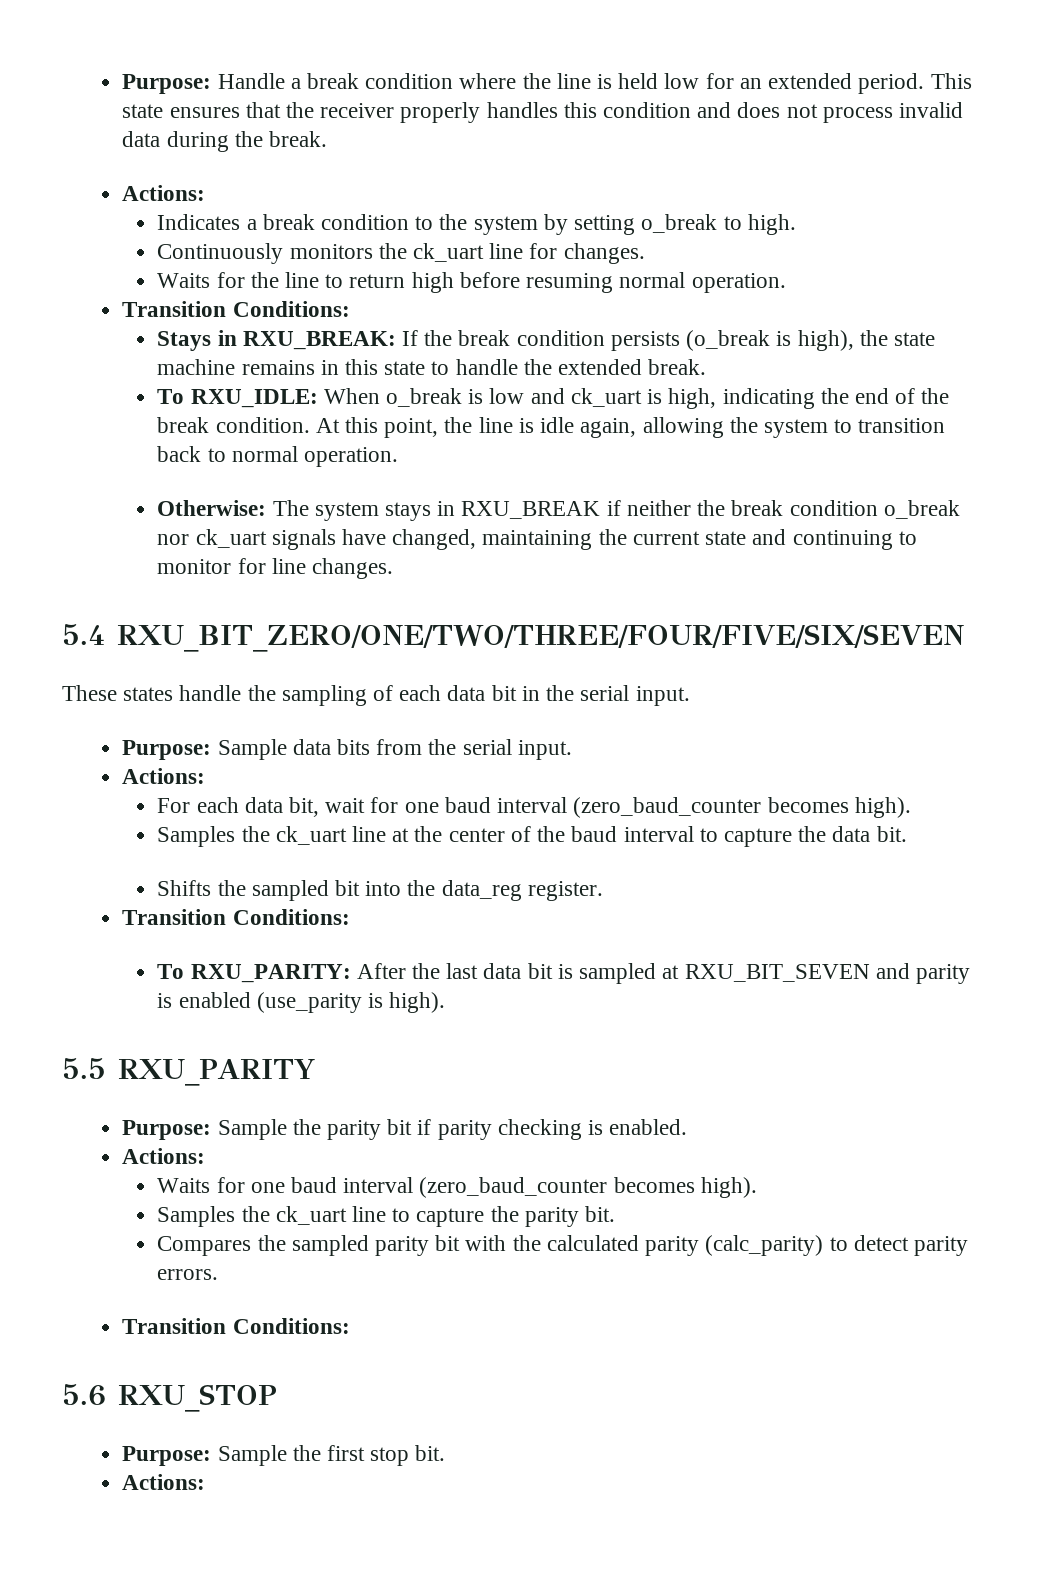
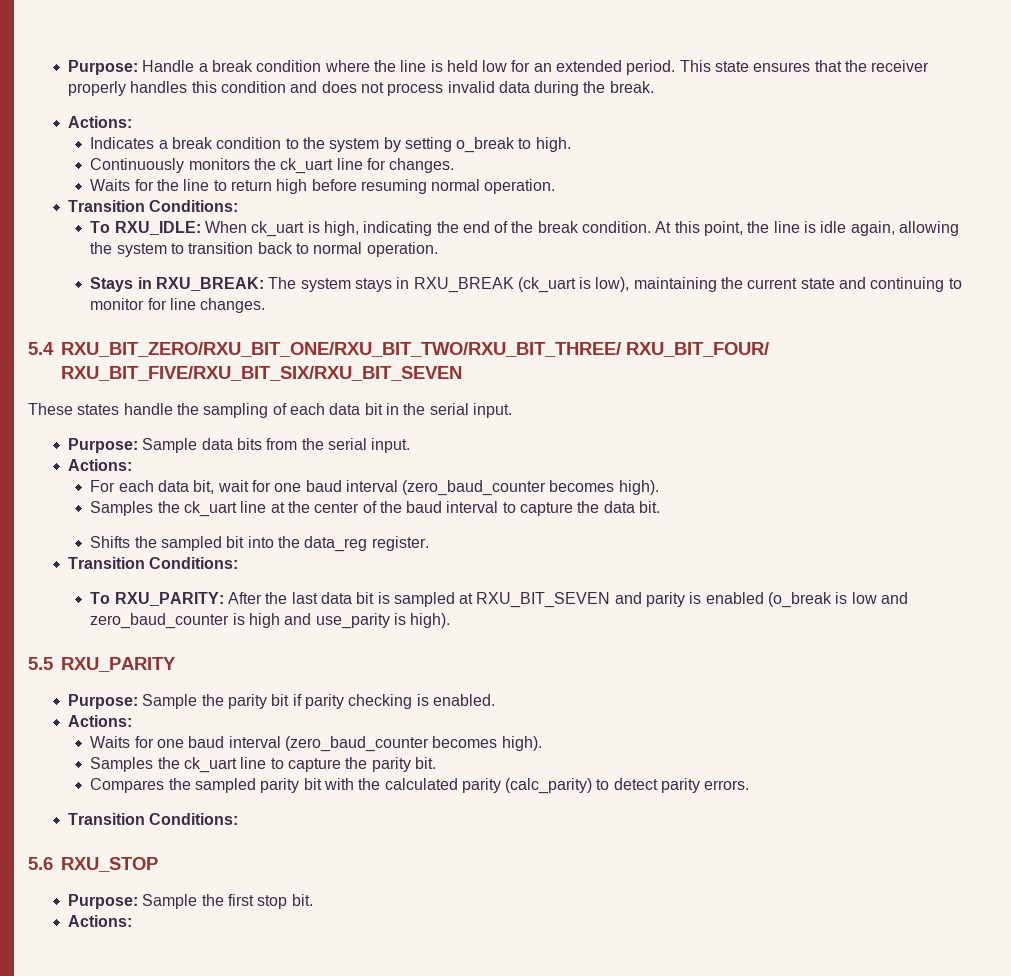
[157,330,935,351] [157,359,707,375] // Stays in RXU_BREAK: If the break condition persists (o_break is high), the state machine remains in this state to handle the extended break. -> (239, 206) none
[386,388,565,407] o_break is low and -> (247, 227) none
[157,500,267,516] Otherwise: -> [90,277,264,292] Stays in RXU_BREAK:
[606,500,960,519] [157,529,477,550] if neither the break condition o_break nor ck_uart signals have changed, -> [517,277,630,293] (ck_uart is low),
[116,624,964,652] RXU_BIT_ZERO/ONE/TWO/THREE/FOUR/FIVE/SIX/SEVEN -> [61,342,769,357] [61,366,462,381] RXU_BIT_ZERO/RXU_BIT_ONE/RXU_BIT_TWO/RXU_BIT_THREE/ RXU_BIT_FOUR/ RXU_BIT_FIVE/RXU_BIT_SIX/RXU_BIT_SEVEN
[256,992,362,1013] (use_parity -> [768,592,909,608] [90,613,390,629] (o_break is low and zero_baud_counter is high and use_parity

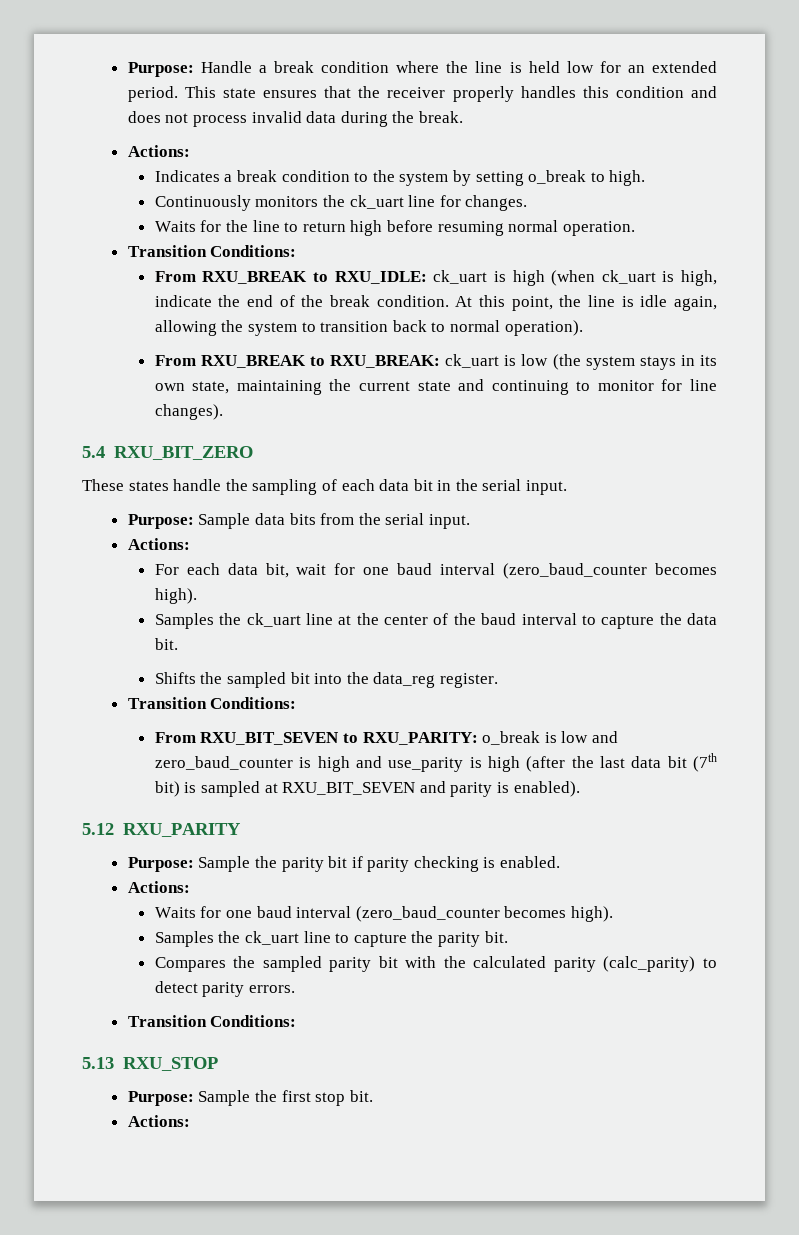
[90,221,247,235] To RXU_IDLE: When -> [154,270,596,286] From RXU_BREAK to RXU_IDLE: ck_uart is high (when
[363,221,433,236] indicating -> [154,295,212,307] indicate
[366,242,438,257] [90,277,630,293] operation. // Stays in RXU_BREAK: The system stays in RXU_BREAK (ck_uart is low), -> [504,320,583,336] [154,354,717,370] [154,381,230,394] operation). // From RXU_BREAK to RXU_BREAK: ck_uart is low (the system stays in its own state,
[200,298,266,313] changes. -> [154,404,223,420] changes).
[61,342,769,357] [61,366,462,381] RXU_BIT_ZERO/RXU_BIT_ONE/RXU_BIT_TWO/RXU_BIT_THREE/ RXU_BIT_FOUR/ RXU_BIT_FIVE/RXU_BIT_SIX/RXU_BIT_SEVEN -> [113,446,253,460] RXU_BIT_ZERO
[90,592,833,608] To RXU_PARITY: After the last data bit is sampled at RXU_BIT_SEVEN and parity is enabled (o_break -> [154,731,541,745] From RXU_BIT_SEVEN to RXU_PARITY: o_break
[410,613,451,628] [28,657,53,670] high). // 5.5 -> [487,753,717,772] [154,781,580,797] [82,823,114,835] high (after the last data bit (7th bit) is sampled at RXU_BIT_SEVEN and parity is enabled). // 5.12
[28,857,53,870] 5.6 -> [82,1057,114,1069] 5.13

